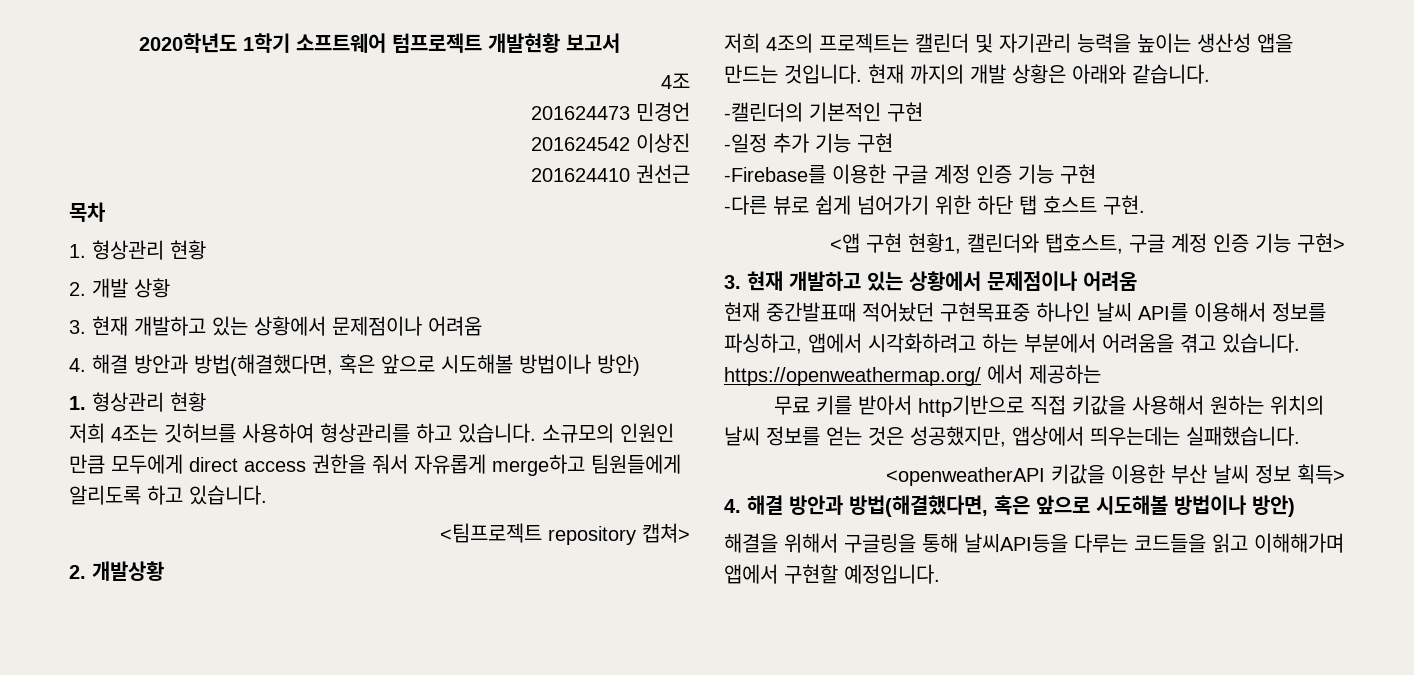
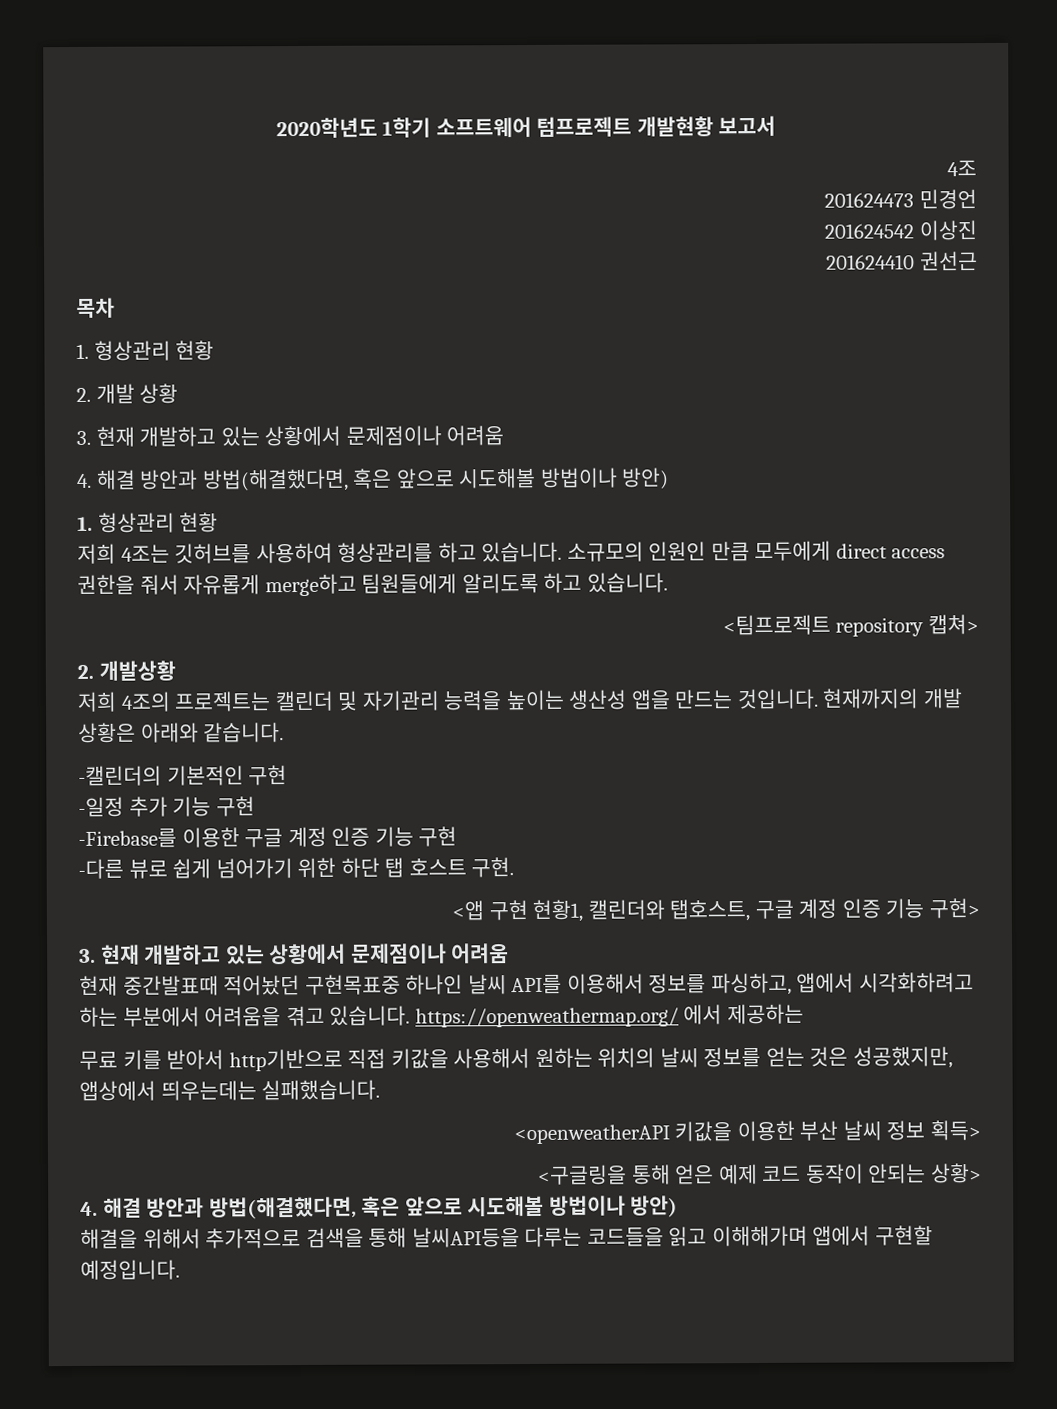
[868,64,964,84] 현재 까지의 -> [822,688,920,709] 현재까지의
(1345, 474) none -> [538,1163,982,1185] // <구글링을 통해 얻은 예제 코드 동작이 안되는 상황>
[844,533,916,553] 구글링을 -> [205,1227,364,1249] 추가적으로 검색을

